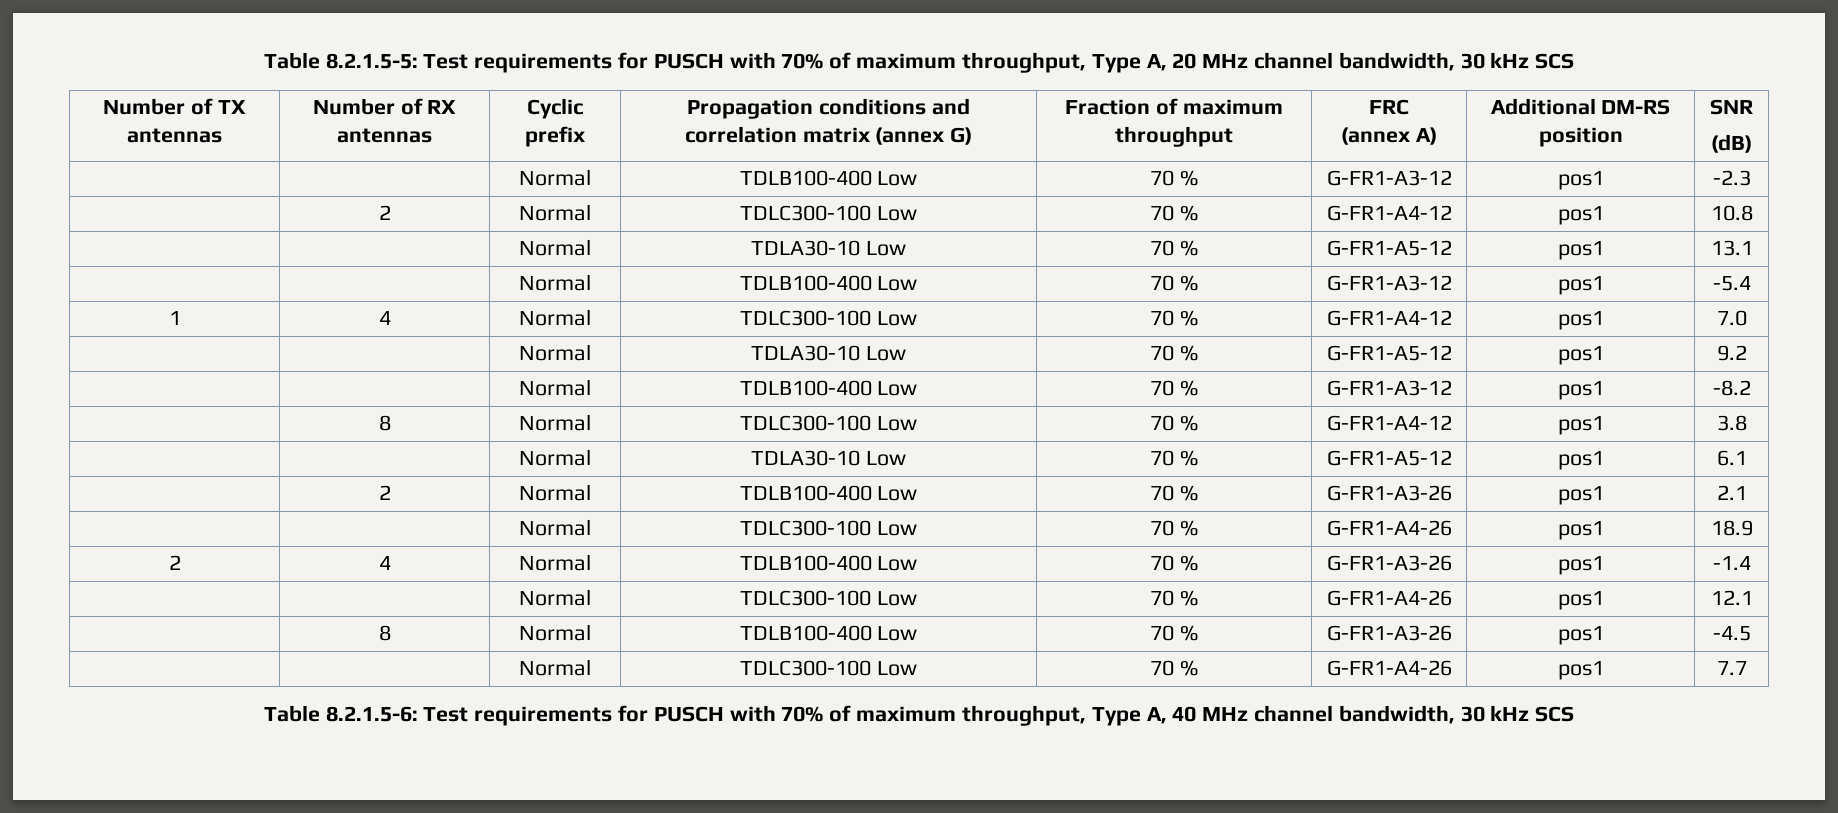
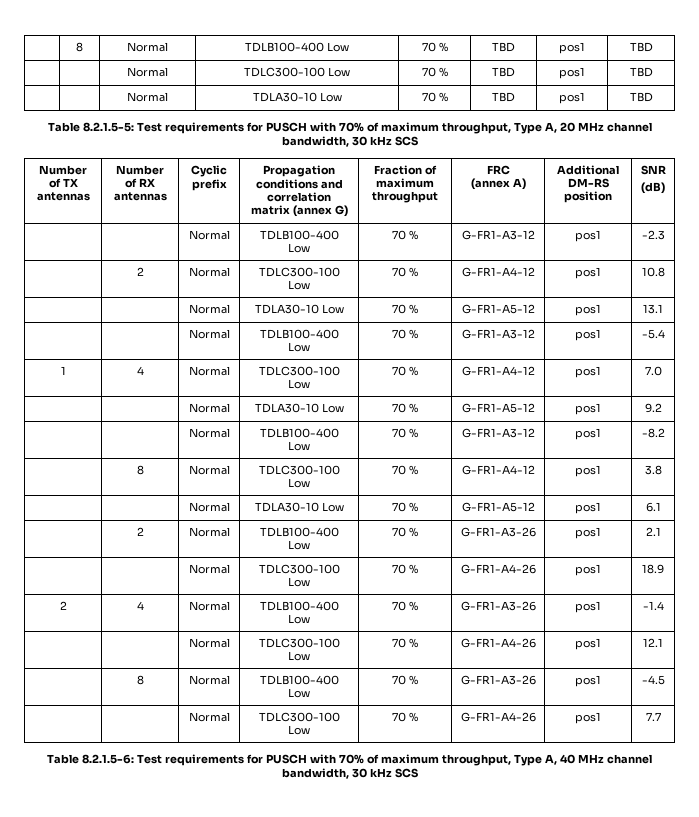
(263, 60) none -> [76,42,83,52] [127,42,168,52] [245,42,349,52] [421,42,448,52] [492,42,515,52] [559,42,585,54] [629,42,653,52] [127,67,168,77] [244,67,350,77] [421,67,448,77] [492,67,515,77] [559,67,585,79] [629,67,653,77] [127,92,168,102] [252,92,342,102] [421,92,448,102] [492,92,515,102] [559,92,585,104] [629,92,653,102] | 8 | Normal | TDLB100-400 Low | 70 % | TBD | pos1 | TBD // | | Normal | TDLC300-100 Low | 70 % | TBD | pos1 | TBD // | | Normal | TDLA30-10 Low | 70 % | TBD | pos1 | TBD //

